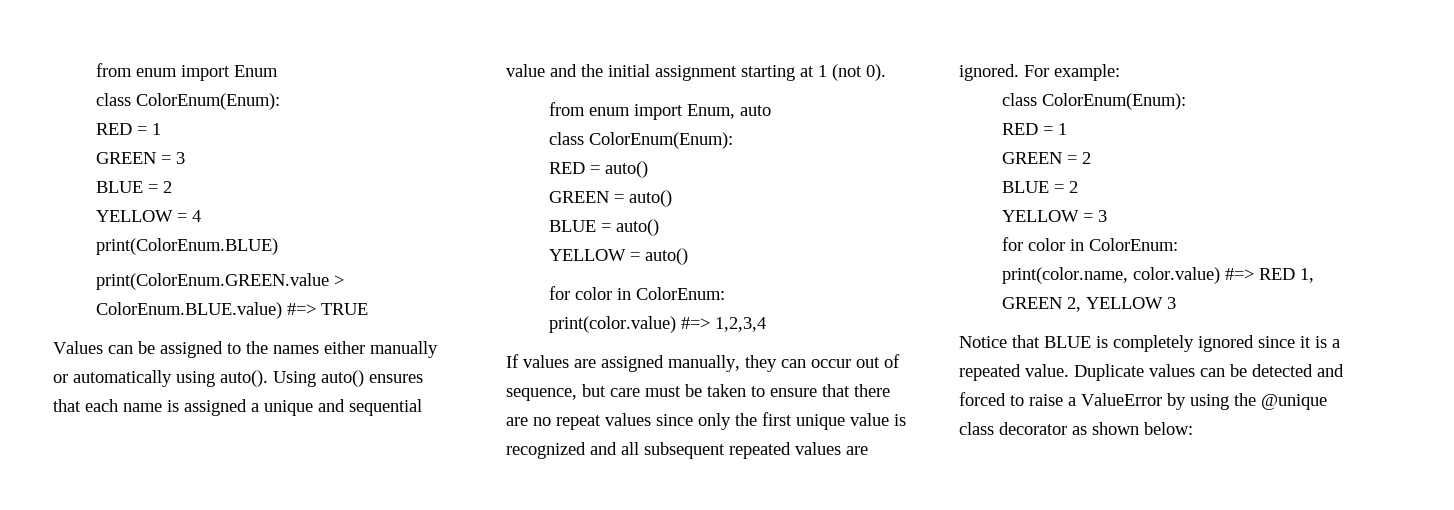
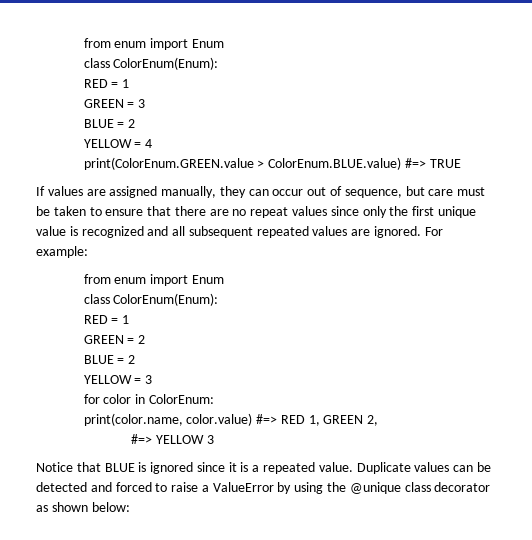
[95,238,278,255] // print(ColorEnum.BLUE) -> (153, 143) none
[53,341,438,358] [53,370,423,387] [53,399,422,416] [506,64,886,81] [548,102,771,120] [548,132,733,149] [548,161,648,178] [548,190,672,207] [548,219,659,236] [548,248,688,265] [548,286,725,300] [548,316,766,333] // Values can be assigned to the names either manually or automatically using auto(). Using auto() ensures that each name is assigned a unique and sequential value and the initial assignment starting at 1 (not 0). // from enum import Enum, auto // class ColorEnum(Enum): // RED = auto() // GREEN = auto() // BLUE = auto() // YELLOW = auto() // for color in ColorEnum: // print(color.value) #=> 1,2,3,4 -> (461, 163) none
(1120, 72) none -> [83,274,224,286] // from enum import Enum
(1081, 304) none -> [131,434,153,444] // #=>
[1113,335,1194,352] completely -> (147, 467) none

